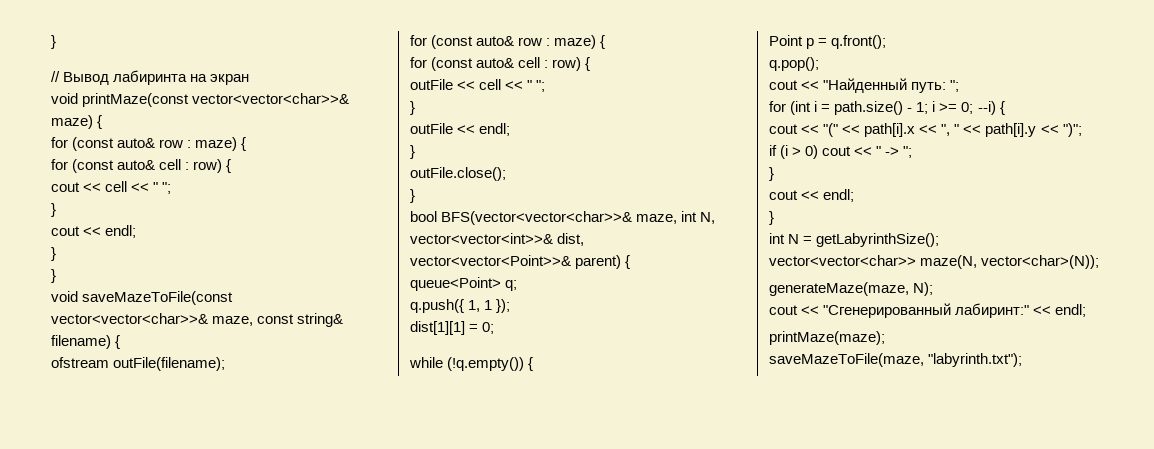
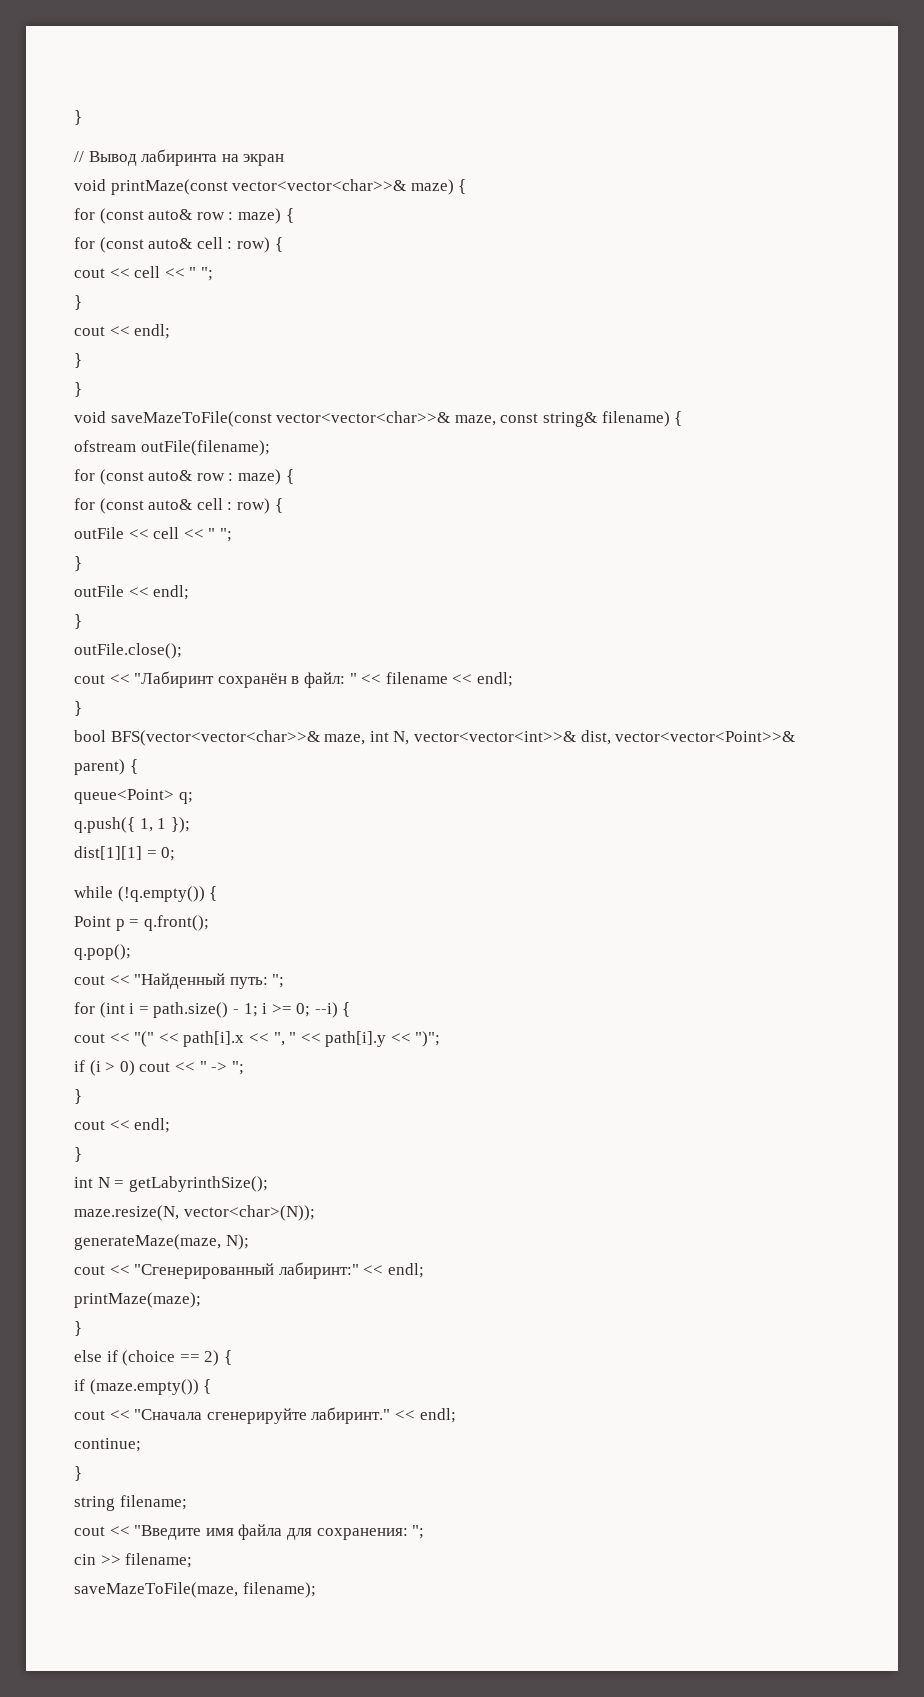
(506, 174) none -> [74,671,513,688] // cout << "Лабиринт сохранён в файл: " << filename << endl;
[769,255,978,269] vector<vector<char>> maze(N, -> [74,1205,179,1221] maze.resize(N,
(885, 338) none -> [74,1321,82,1336] [74,1350,232,1366] [74,1379,212,1395] [74,1407,456,1424] [74,1438,141,1452] [74,1466,82,1481] [74,1495,187,1511] [74,1524,425,1540] [74,1553,193,1568] // } // else if (choice == 2) { // if (maze.empty()) { // cout << "Сначала сгенерируйте лабиринт." << endl; // continue; // } // string filename; // cout << "Введите имя файла для сохранения: "; // cin >> filename;
[928,353,1023,367] "labyrinth.txt"); -> [242,1582,316,1598] filename);

